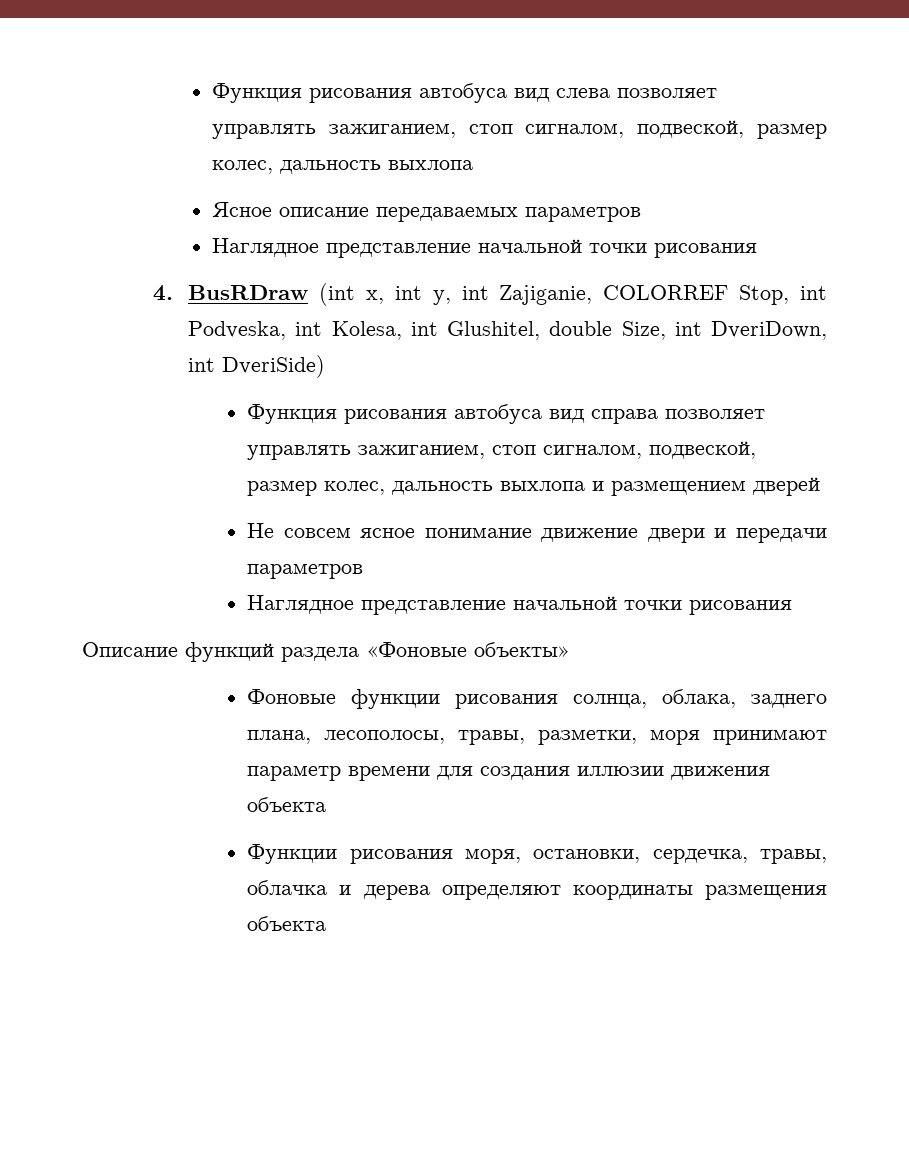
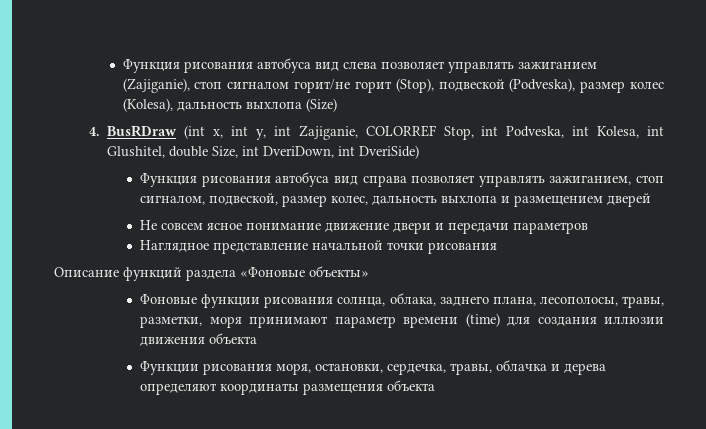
[328,120,827,139] [211,160,473,174] [211,202,641,222] [211,238,757,258] зажиганием, стоп сигналом, подвеской, размер колес, дальность выхлопа // Ясное описание передаваемых параметров // Наглядное представление начальной точки рисования -> [517,61,597,69] [122,78,664,93] [122,98,337,112] зажиганием (Zajiganie), стоп сигналом горит/не горит (Stop), подвеской (Podveska), размер колес (Kolesa), дальность выхлопа (Size)
(431, 773) none -> [465,313,500,327] (time)

